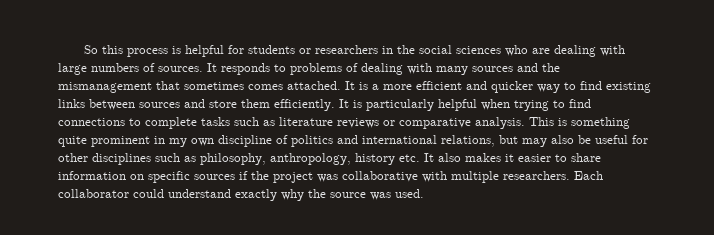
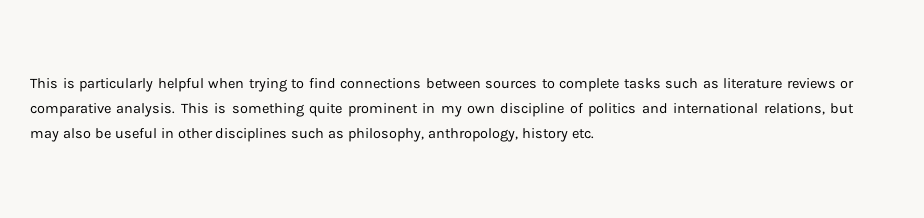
[84,45,626,57] [58,63,560,75] [58,81,651,93] [58,99,349,111] So this process is helpful for students or researchers in the social sciences who are dealing with large numbers of sources. It responds to problems of dealing with many sources and the mismanagement that sometimes comes attached. It is a more efficient and quicker way to find existing links between sources and store them efficiently. It -> [30,78,58,89] This
(125, 122) none -> [425,78,537,89] between sources
[632,135,648,144] for -> [160,128,174,138] in
[424,153,601,162] [58,171,603,183] [58,189,424,201] It also makes it easier to share information on specific sources if the project was collaborative with multiple researchers. Each collaborator could understand exactly why the source was used. -> (594, 134) none

